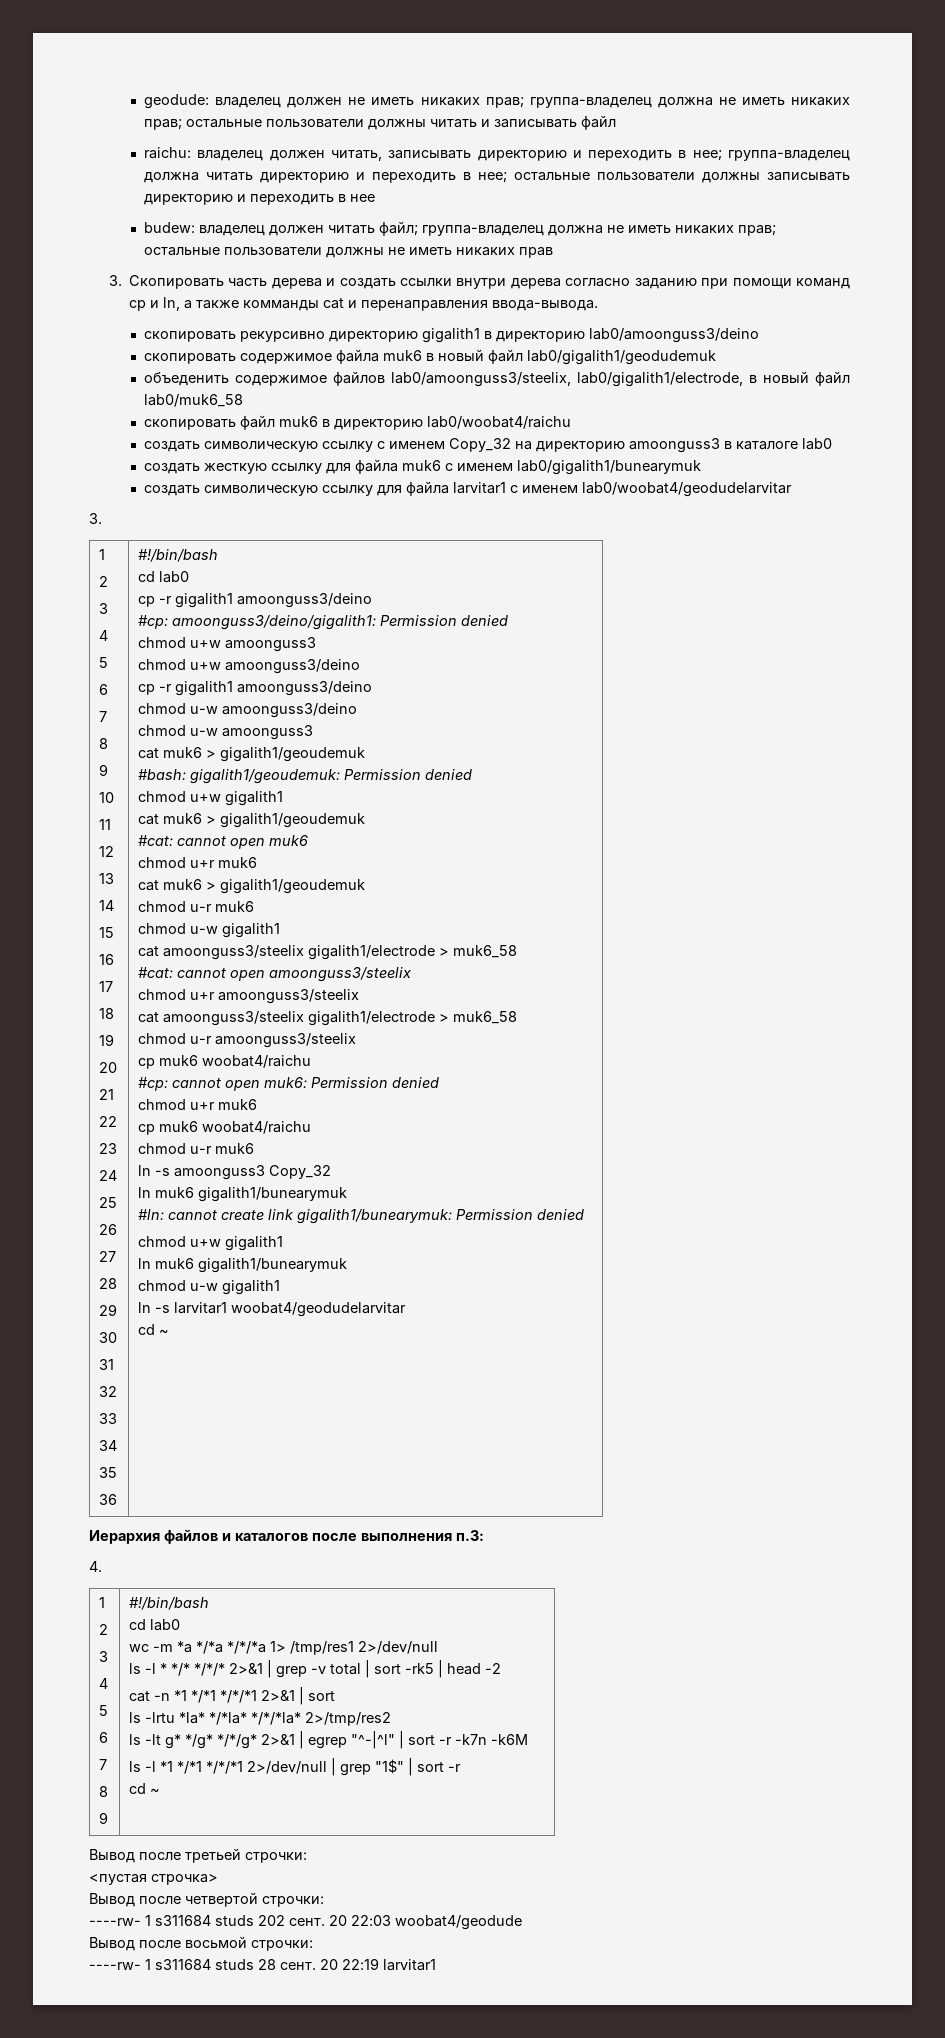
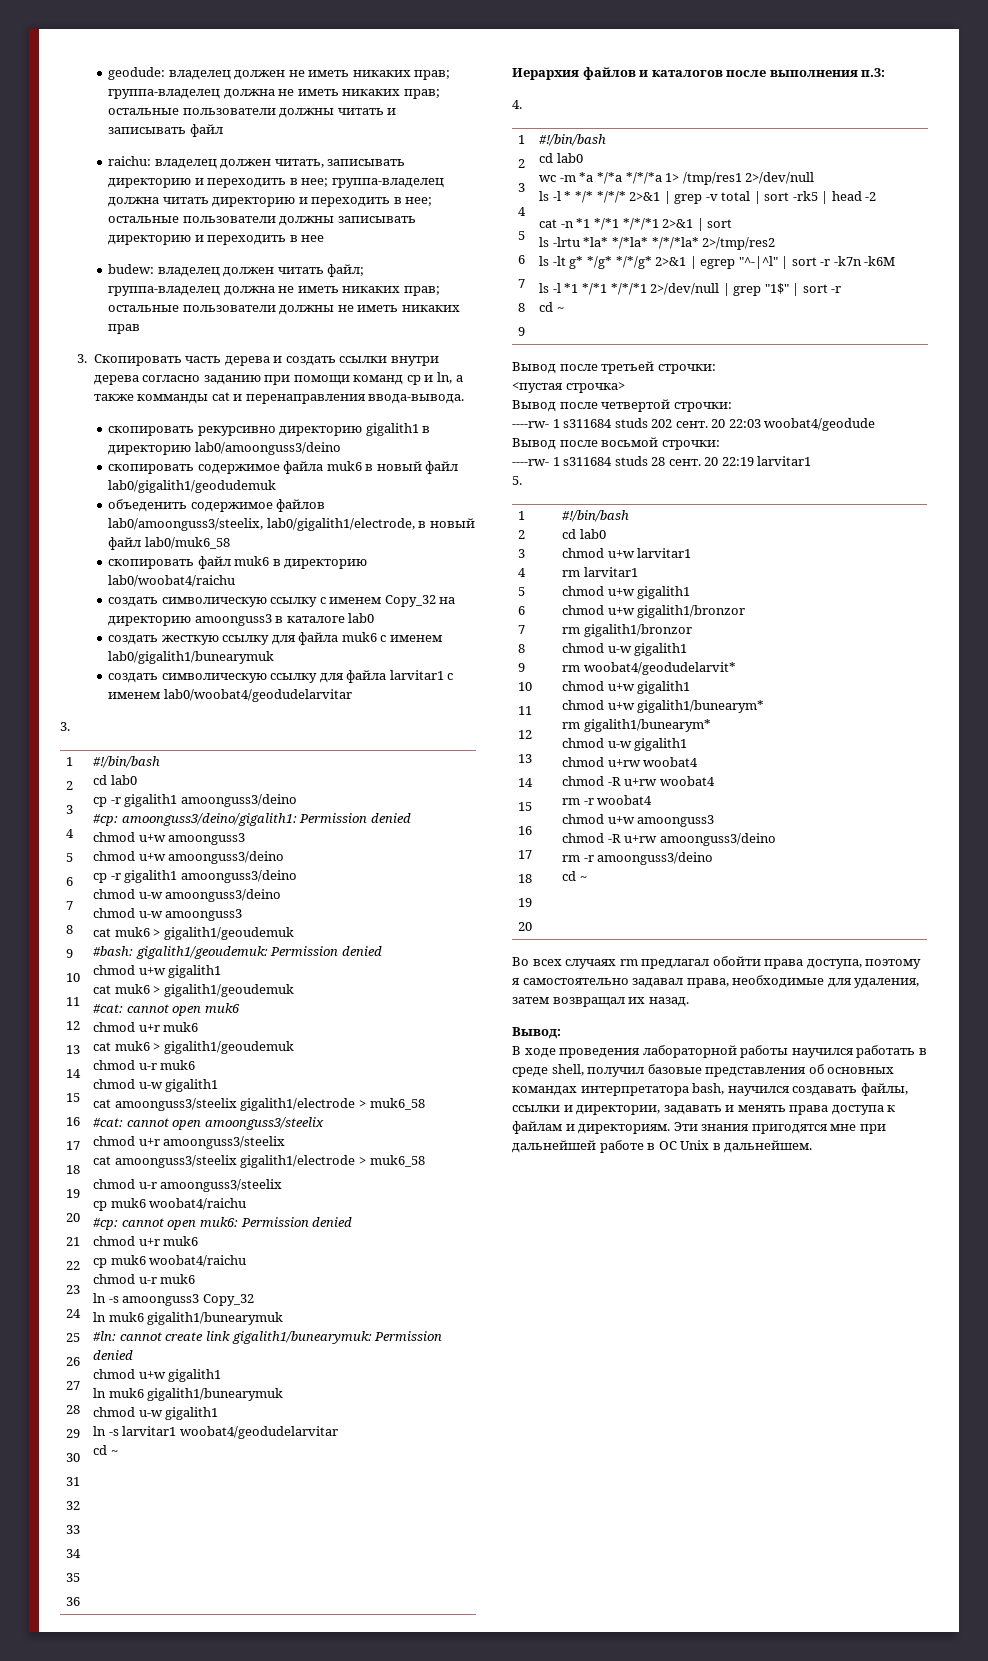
(436, 1965) none -> [512,476,522,485] [518,511,526,520] [518,530,526,539] [518,549,526,558] [518,568,527,577] [518,587,526,596] [518,606,526,615] [518,625,526,634] [518,644,526,653] [518,663,526,672] [518,682,533,691] [518,706,533,715] [518,730,533,739] [518,754,533,763] [518,778,534,787] [518,802,533,811] [518,826,533,835] [518,850,533,859] [518,874,533,883] [518,898,533,907] [518,922,533,931] [562,510,630,522] [562,529,606,539] [562,548,692,558] [562,567,638,577] [562,586,691,599] [562,605,746,618] [562,624,692,637] [562,643,688,656] [562,662,736,675] [562,681,691,694] [562,700,765,713] [562,719,711,732] [562,738,688,751] [562,757,699,767] [562,776,715,786] [562,795,653,805] [562,814,715,827] [562,833,776,846] [562,852,714,865] [562,871,587,881] [512,956,922,969] [512,975,920,988] [512,997,689,1007] [512,1027,561,1039] [512,1045,927,1058] [512,1064,895,1077] [512,1083,908,1096] [512,1105,896,1115] [512,1121,886,1134] [512,1140,813,1153] // 5. // 1 // 2 // 3 // 4 // 5 // 6 // 7 // 8 // 9 // 10 // 11 // 12 // 13 // 14 // 15 // 16 // 17 // 18 // 19 // 20 | #!/bin/bash // cd lab0 // chmod u+w larvitar1 // rm larvitar1 // chmod u+w gigalith1 // chmod u+w gigalith1/bronzor // rm gigalith1/bronzor // chmod u-w gigalith1 // rm woobat4/geodudelarvit* // chmod u+w gigalith1 // chmod u+w gigalith1/bunearym* // rm gigalith1/bunearym* // chmod u-w gigalith1 // chmod u+rw woobat4 // chmod -R u+rw woobat4 // rm -r woobat4 // chmod u+w amoonguss3 // chmod -R u+rw amoonguss3/deino // rm -r amoonguss3/deino // cd ~ // Во всех случаях rm предлагал обойти права доступа, поэтому я самостоятельно задавал права, необходимые для удаления, затем возвращал их назад. // Вывод: // В ходе проведения лабораторной работы научился работать в среде shell, получил базовые представления об основных командах интерпретатора bash, научился создавать файлы, ссылки и директории, задавать и менять права доступа к файлам и директориям. Эти знания пригодятся мне при дальнейшей работе в ОС Unix в дальнейшем.

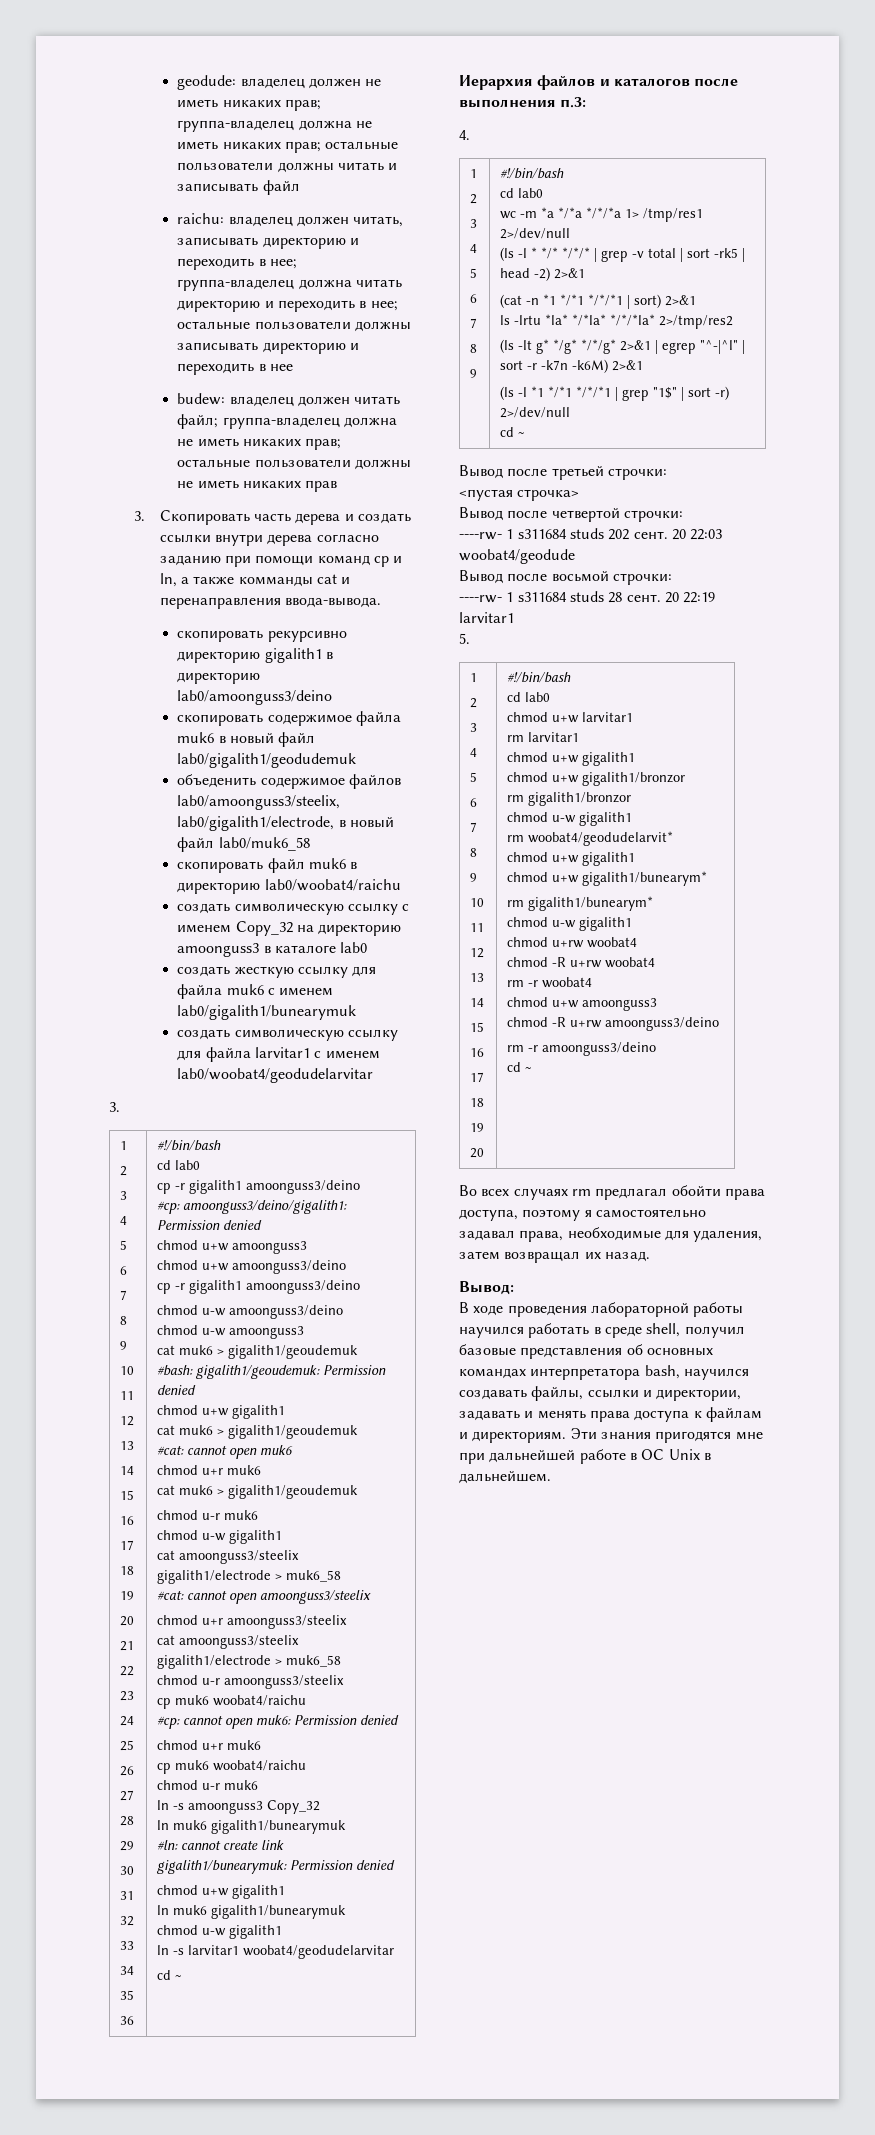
[539,191,550,201] ls -> [500,247,515,261] (ls
[629,192,661,201] 2>&1 -> (591, 253) none
[865,192,877,201] [539,219,558,228] -2 // cat -> [534,267,586,281] [500,294,523,308] -2) 2>&1 // (cat
[662,218,733,231] 2>&1 | sort -> [627,294,697,309] | sort) 2>&1
[539,256,550,266] ls -> [500,339,515,353] (ls
[864,256,896,266] [539,283,550,293] -k6M // ls -> [572,359,644,373] [500,386,515,400] -k6M) 2>&1 // (ls
[650,283,720,295] 2>/dev/null -> (612, 392) none
[831,286,842,293] -r -> [715,386,730,400] [500,407,571,418] -r) 2>/dev/null

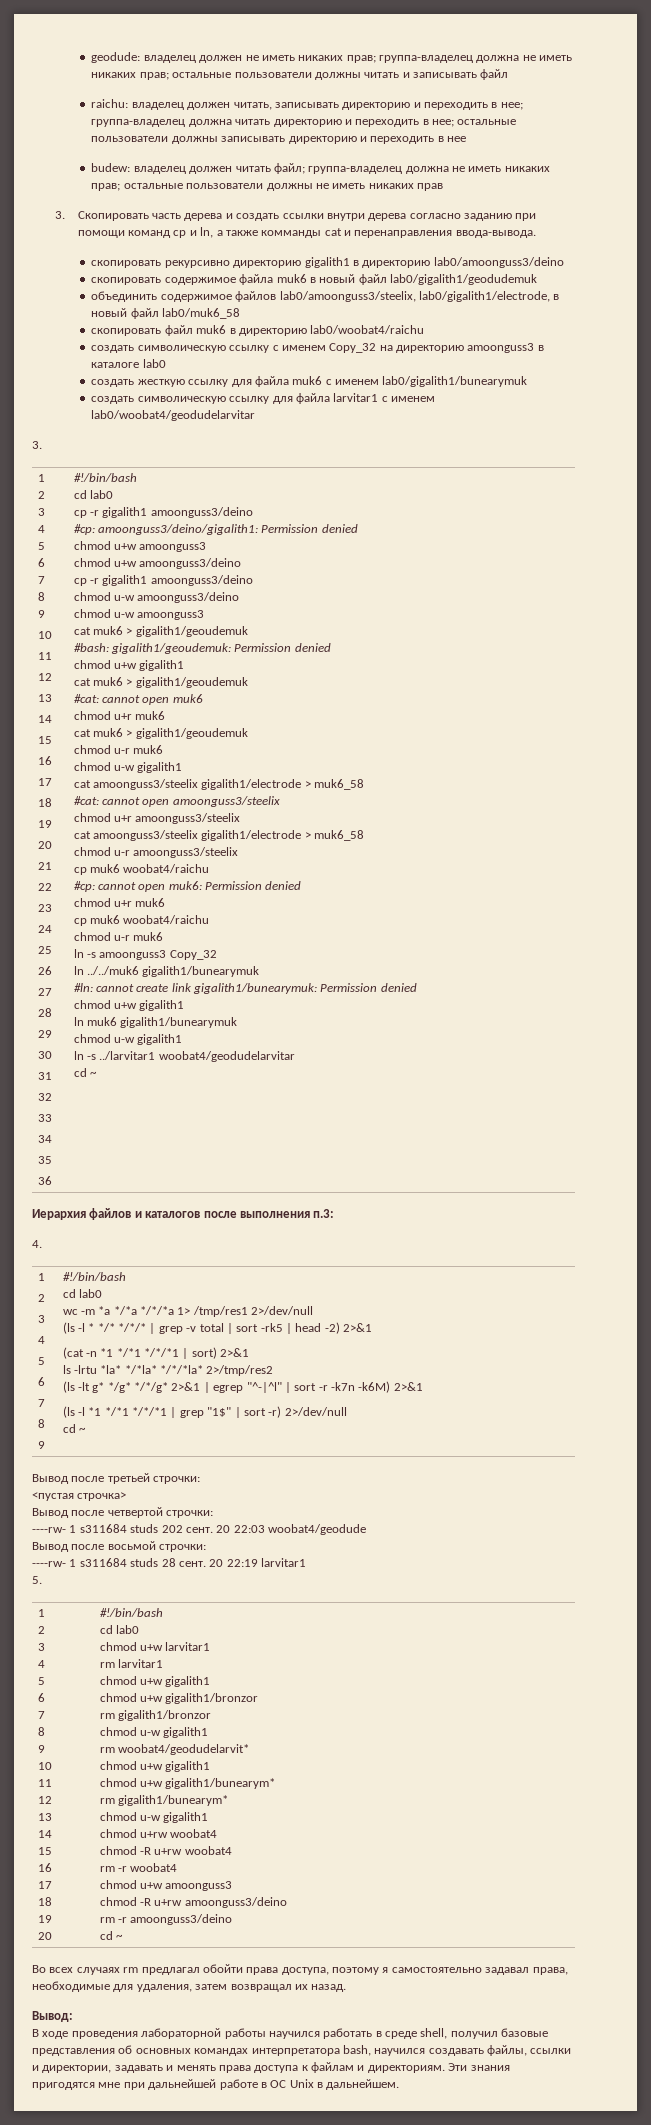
[177,774,257,788] объеденить -> [91,291,158,302] объединить
[173,1820,208,1830] muk6 -> [86,966,139,975] ../../muk6
[188,1945,240,1955] larvitar1 -> [99,1051,156,1060] ../larvitar1

